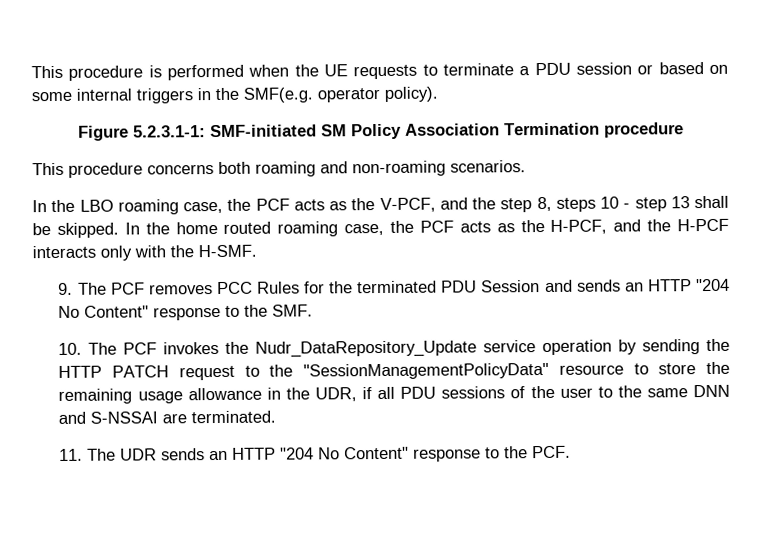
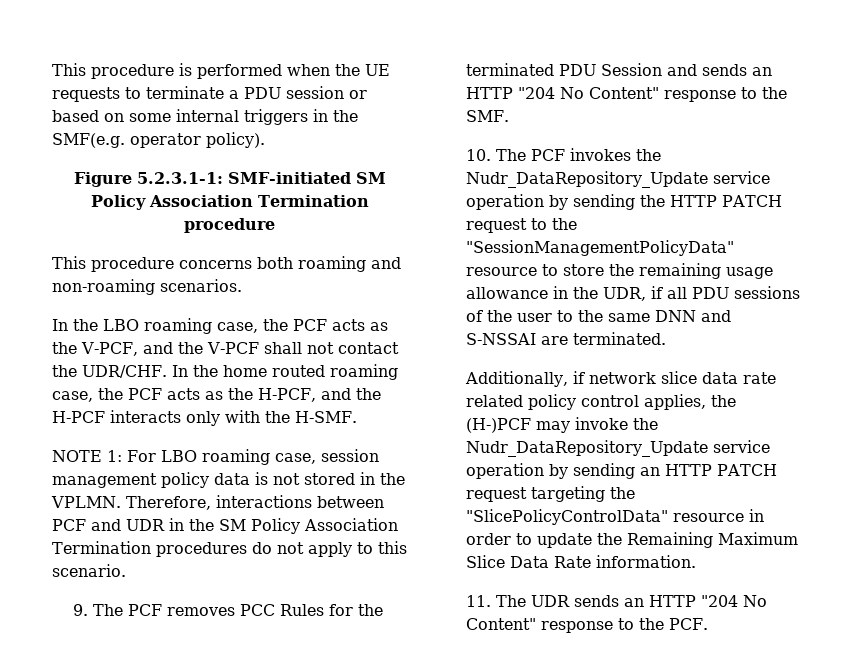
[500,195,729,213] [32,222,119,238] step 8, steps 10 - step 13 shall be skipped. -> [206,342,399,354] [52,365,167,378] V-PCF shall not contact the UDR/CHF.
(257, 251) none -> [52,449,379,465] [52,472,405,488] [51,495,384,510] [52,518,398,534] [52,541,407,557] [52,564,126,577] // NOTE 1: For LBO roaming case, session management policy data is not stored in the VPLMN. Therefore, interactions between PCF and UDR in the SM Policy Association Termination procedures do not apply to this scenario.
(277, 417) none -> [464,371,776,387] [465,394,736,410] [465,417,658,433] [465,440,770,457] [465,463,777,479] [465,486,635,502] [465,509,764,525] [465,532,798,548] [465,555,696,568] // Additionally, if network slice data rate related policy control applies, the (H-)PCF may invoke the Nudr_DataRepository_Update service operation by sending an HTTP PATCH request targeting the "SlicePolicyControlData" resource in order to update the Remaining Maximum Slice Data Rate information.

